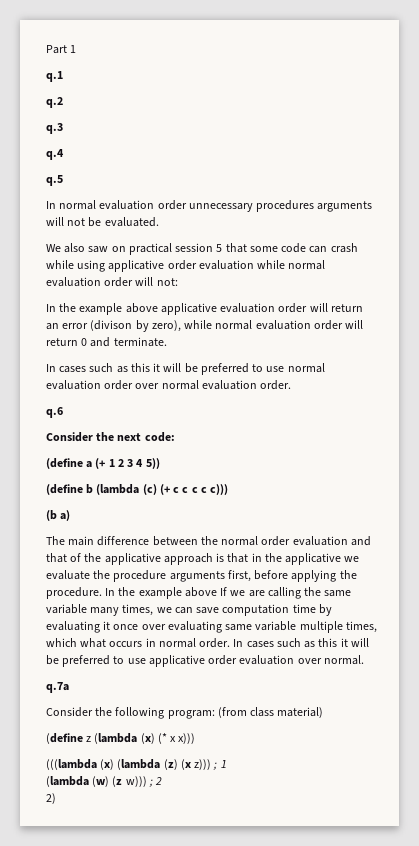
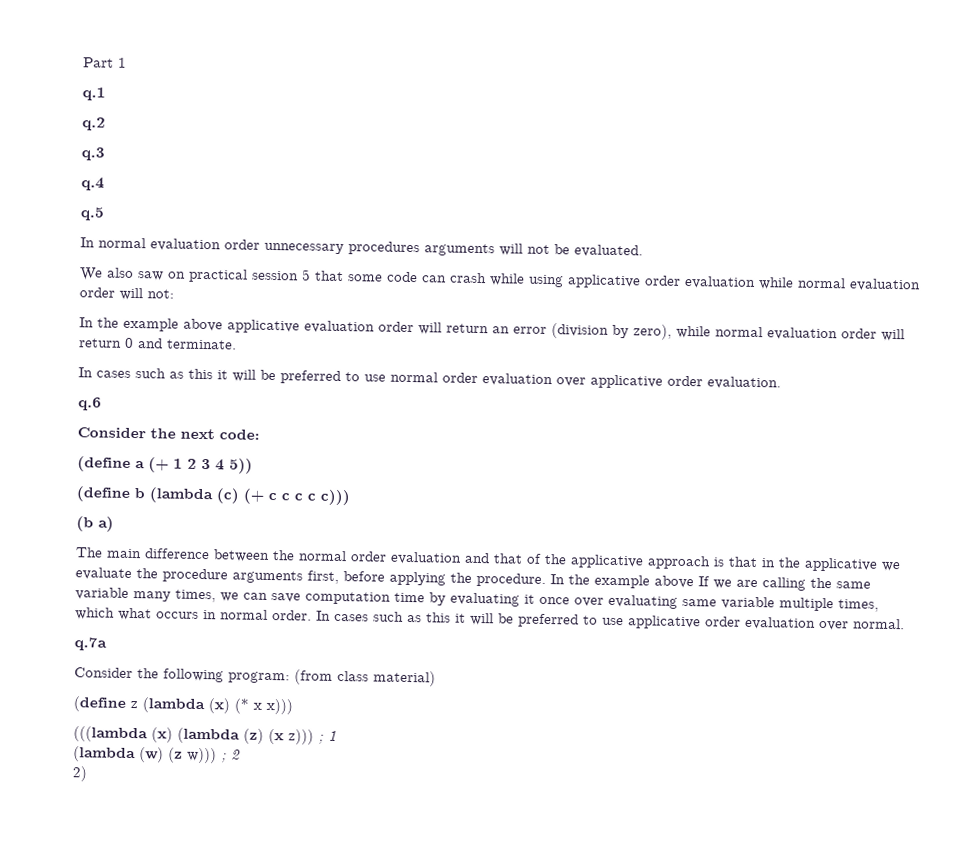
[90,320,133,331] (divison -> [551,323,609,339] (division
[46,380,292,390] evaluation order over normal evaluation order. -> [442,372,781,390] order evaluation over applicative order evaluation.

